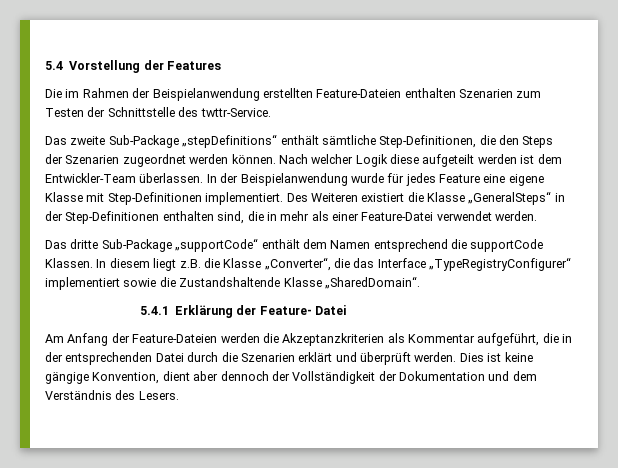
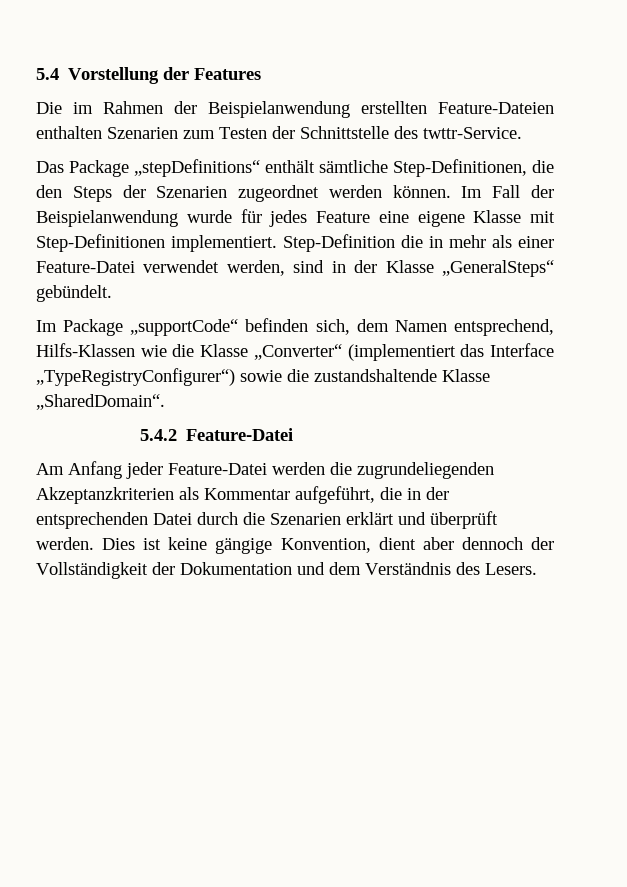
[70,135,179,148] zweite Sub-Package -> [69,160,129,177] Package
[278,154,562,167] [45,173,217,183] Nach welcher Logik diese aufgeteilt werden ist dem Entwickler-Team überlassen. In -> [461,185,521,198] Im Fall
[286,191,565,205] [45,211,245,224] Des Weiteren existiert die Klasse „GeneralSteps“ in der Step-Definitionen enthalten sind, -> [283,234,395,252] Step-Definition
[495,211,538,221] [45,238,544,252] [45,257,572,271] [45,277,120,290] werden. // Das dritte Sub-Package „supportCode“ enthält dem Namen entsprechend die supportCode Klassen. In diesem liegt z.B. die Klasse „Converter“, die das Interface „TypeRegistryConfigurer“ implementiert -> [226,260,554,277] [36,285,112,302] [36,318,555,336] [36,343,554,361] [36,368,235,386] werden, sind in der Klasse „GeneralSteps“ gebündelt. // Im Package „supportCode“ befinden sich, dem Namen entsprechend, Hilfs-Klassen wie die Klasse „Converter“ (implementiert das Interface „TypeRegistryConfigurer“)
[179,277,281,287] Zustandshaltende -> [314,369,437,382] zustandshaltende
[139,305,347,318] 5.4.1 Erklärung der Feature- Datei -> [139,428,293,441] 5.4.2 Feature-Datei
[111,333,218,343] der Feature-Dateien -> [126,462,267,479] jeder Feature-Datei
(279, 338) none -> [357,462,494,479] zugrundeliegenden

